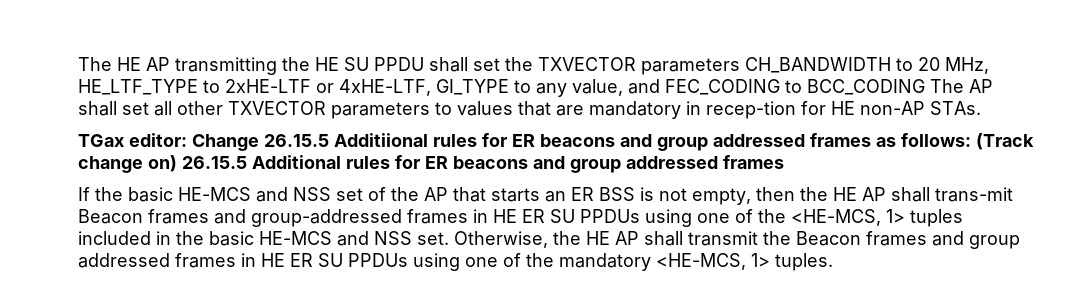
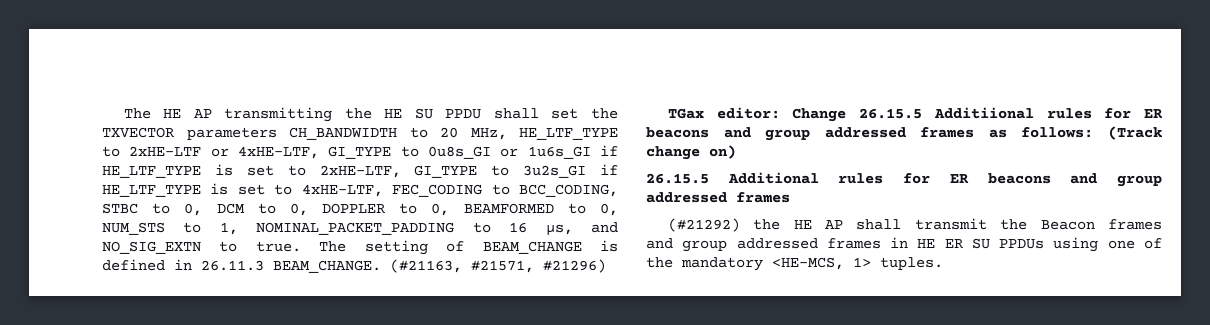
[536,79,993,97] [78,101,981,119] any value, and FEC_CODING to BCC_CODING The AP shall set all other TXVECTOR parameters to values that are mandatory in recep-tion for HE non-AP STAs. -> [428,145,618,159] [102,164,618,178] [102,183,618,197] [102,203,618,216] [102,222,618,236] [102,240,619,255] [102,259,606,273] 0u8s_GI or 1u6s_GI if HE_LTF_TYPE is set to 2xHE-LTF, GI_TYPE to 3u2s_GI if HE_LTF_TYPE is set to 4xHE-LTF, FEC_CODING to BCC_CODING, STBC to 0, DCM to 0, DOPPLER to 0, BEAMFORMED to 0, NUM_STS to 1, NOMINAL_PACKET_PADDING to 16 μs, and NO_SIG_EXTN to true. The setting of BEAM_CHANGE is defined in 26.11.3 BEAM_CHANGE. (#21163, #21571, #21296)
(177, 163) none -> (736, 152) //
[78,187,1013,205] [78,209,963,227] [78,231,548,248] If the basic HE-MCS and NSS set of the AP that starts an ER BSS is not empty, then the HE AP shall trans-mit Beacon frames and group-addressed frames in HE ER SU PPDUs using one of the <HE-MCS, 1> tuples included in the basic HE-MCS and NSS set. Otherwise, -> [667,218,740,232] (#21292)

